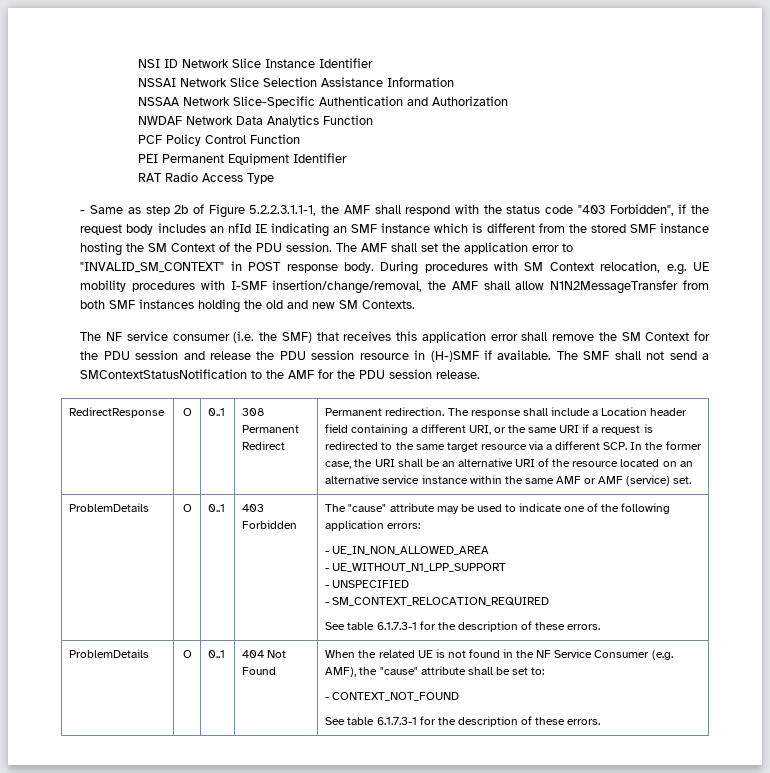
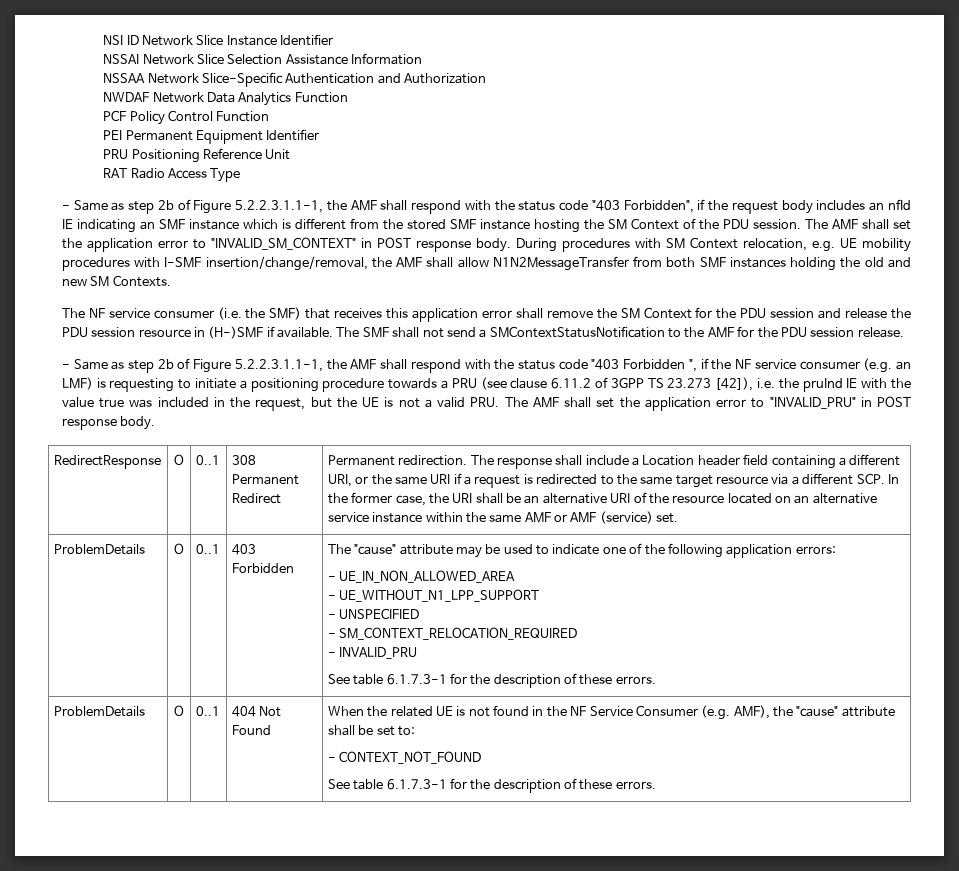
(348, 158) none -> [103,148,291,163] // PRU Positioning Reference Unit
(481, 374) none -> [61,358,912,373] [61,377,912,392] [61,396,912,411] [61,416,156,430] // - Same as step 2b of Figure 5.2.2.3.1.1-1, the AMF shall respond with the status code "403 Forbidden ", if the NF service consumer (e.g. an LMF) is requesting to initiate a positioning procedure towards a PRU (see clause 6.11.2 of 3GPP TS 23.273 [42]), i.e. the pruInd IE with the value true was included in the request, but the UE is not a valid PRU. The AMF shall set the application error to "INVALID_PRU" in POST response body.
(550, 601) none -> [327,647,418,659] // - INVALID_PRU

